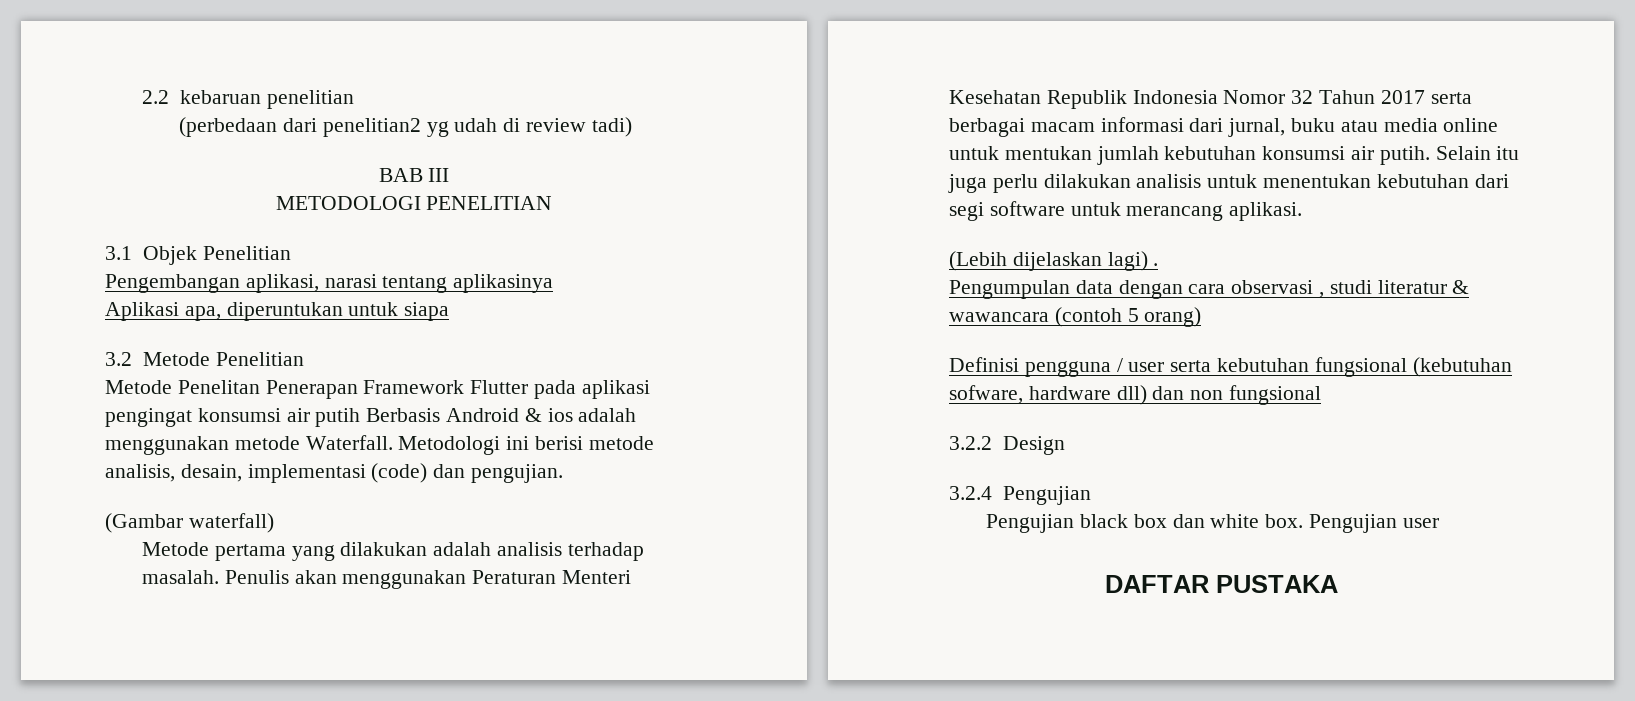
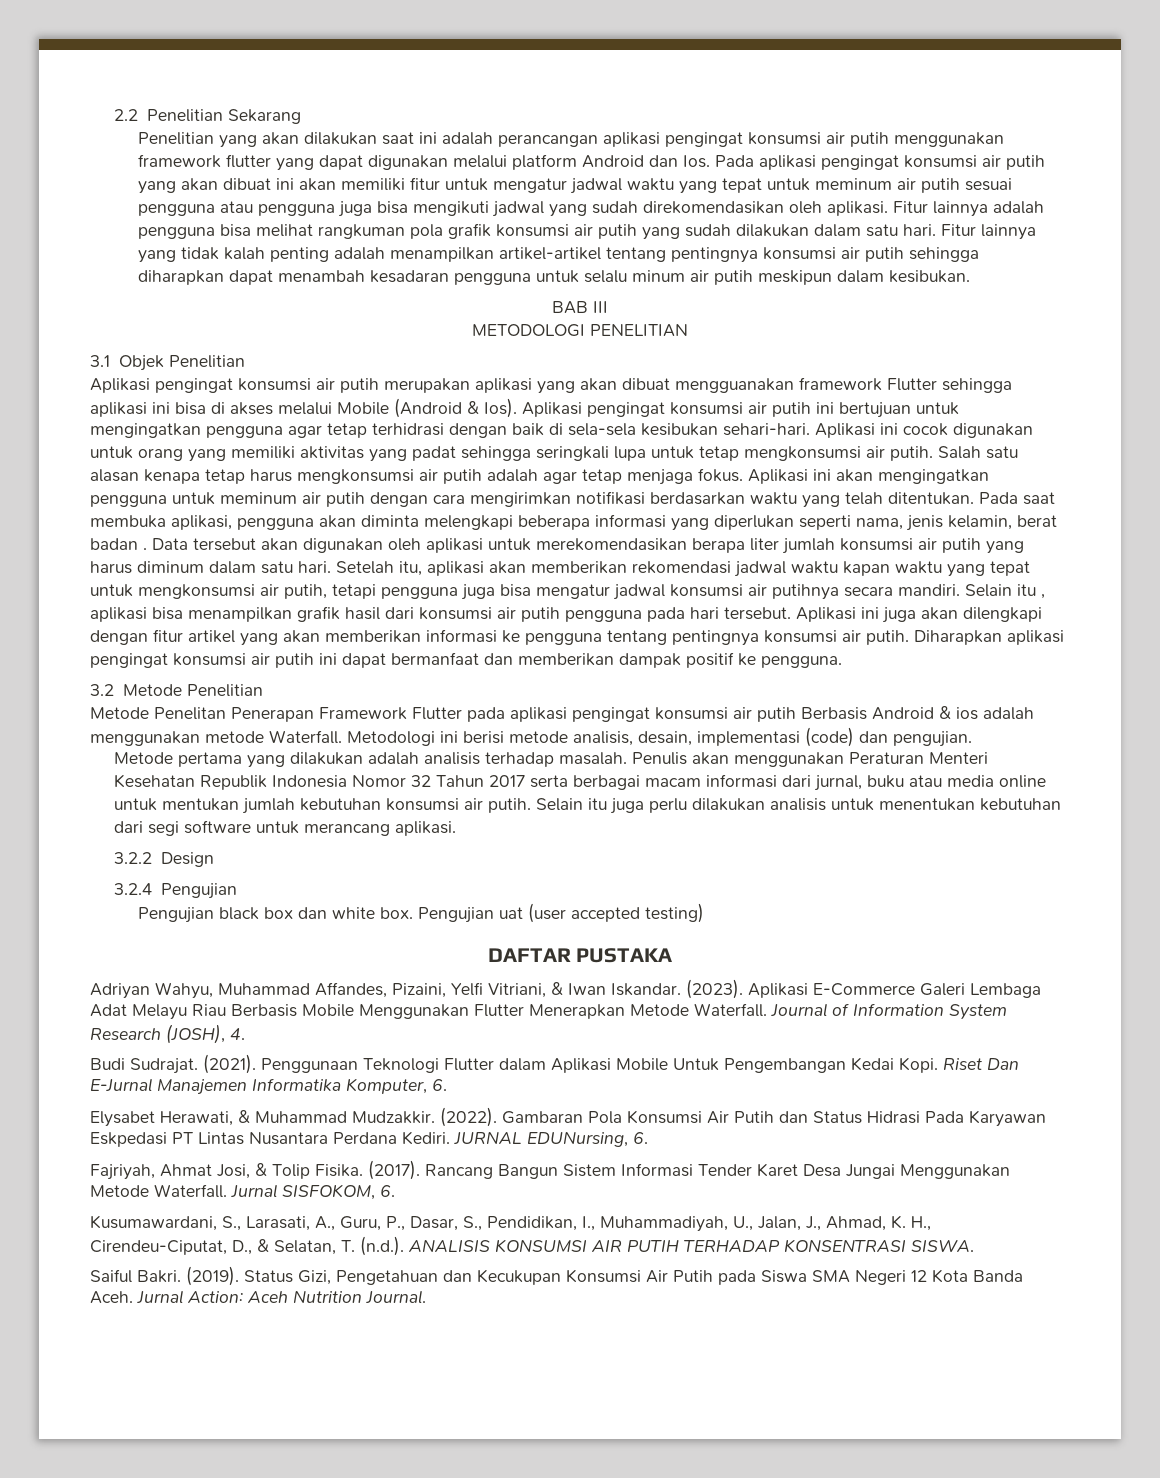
[179,90,354,109] [179,117,632,137] kebaruan penelitian // (perbedaan dari penelitian2 yg udah di review tadi) -> [146,109,301,124] [138,132,1005,148] [138,154,1046,171] [138,177,1013,194] [138,201,1045,217] [138,223,1037,240] [138,247,980,263] [138,270,971,285] Penelitian Sekarang // Penelitian yang akan dilakukan saat ini adalah perancangan aplikasi pengingat konsumsi air putih menggunakan framework flutter yang dapat digunakan melalui platform Android dan Ios. Pada aplikasi pengingat konsumsi air putih yang akan dibuat ini akan memiliki fitur untuk mengatur jadwal waktu yang tepat untuk meminum air putih sesuai pengguna atau pengguna juga bisa mengikuti jadwal yang sudah direkomendasikan oleh aplikasi. Fitur lainnya adalah pengguna bisa melihat rangkuman pola grafik konsumsi air putih yang sudah dilakukan dalam satu hari. Fitur lainnya yang tidak kalah penting adalah menampilkan artikel-artikel tentang pentingnya konsumsi air putih sehingga diharapkan dapat menambah kesadaran pengguna untuk selalu minum air putih meskipun dalam kesibukan.
[105,274,554,293] [105,302,450,321] Pengembangan aplikasi, narasi tentang aplikasinya // Aplikasi apa, diperuntukan untuk siapa -> [90,377,1012,394] [90,398,959,418] [90,423,1033,438] [90,446,1018,462] [90,468,989,485] [90,491,1055,508] [90,514,1057,531] [90,538,1024,554] [90,561,1030,577] [90,584,1045,600] [90,606,1042,623] [90,629,1064,646] [90,652,842,668] Aplikasi pengingat konsumsi air putih merupakan aplikasi yang akan dibuat mengguanakan framework Flutter sehingga aplikasi ini bisa di akses melalui Mobile (Android & Ios). Aplikasi pengingat konsumsi air putih ini bertujuan untuk mengingatkan pengguna agar tetap terhidrasi dengan baik di sela-sela kesibukan sehari-hari. Aplikasi ini cocok digunakan untuk orang yang memiliki aktivitas yang padat sehingga seringkali lupa untuk tetap mengkonsumsi air putih. Salah satu alasan kenapa tetap harus mengkonsumsi air putih adalah agar tetap menjaga fokus. Aplikasi ini akan mengingatkan pengguna untuk meminum air putih dengan cara mengirimkan notifikasi berdasarkan waktu yang telah ditentukan. Pada saat membuka aplikasi, pengguna akan diminta melengkapi beberapa informasi yang diperlukan seperti nama, jenis kelamin, berat badan . Data tersebut akan digunakan oleh aplikasi untuk merekomendasikan berapa liter jumlah konsumsi air putih yang harus diminum dalam satu hari. Setelah itu, aplikasi akan memberikan rekomendasi jadwal waktu kapan waktu yang tepat untuk mengkonsumsi air putih, tetapi pengguna juga bisa mengatur jadwal konsumsi air putihnya secara mandiri. Selain itu , aplikasi bisa menampilkan grafik hasil dari konsumsi air putih pengguna pada hari tersebut. Aplikasi ini juga akan dilengkapi dengan fitur artikel yang akan memberikan informasi ke pengguna tentang pentingnya konsumsi air putih. Diharapkan aplikasi pengingat konsumsi air putih ini dapat bermanfaat dan memberikan dampak positif ke pengguna.
[105,513,274,533] // (Gambar waterfall) -> (972, 739) none
[949,251,1159,271] [949,280,1470,299] [949,307,1202,327] [949,357,1512,377] [949,385,1322,405] // (Lebih dijelaskan lagi) . // Pengumpulan data dengan cara observasi , studi literatur & wawancara (contoh 5 orang) // Definisi pengguna / user serta kebutuhan fungsional (kebutuhan sofware, hardware dll) dan non fungsional -> (457, 828) none
[1402,518,1439,528] [1104,575,1338,593] user // DAFTAR PUSTAKA -> [499,903,705,923] [487,948,673,963] [90,979,1041,999] [90,1003,1007,1020] [90,1024,245,1044] [90,1054,1019,1074] [90,1078,447,1095] [90,1107,1046,1127] [90,1131,648,1147] [90,1160,1010,1180] [90,1184,395,1200] [90,1215,931,1232] [90,1236,974,1256] [90,1266,1023,1286] [90,1290,426,1304] uat (user accepted testing) // DAFTAR PUSTAKA // Adriyan Wahyu, Muhammad Affandes, Pizaini, Yelfi Vitriani, & Iwan Iskandar. (2023). Aplikasi E-Commerce Galeri Lembaga Adat Melayu Riau Berbasis Mobile Menggunakan Flutter Menerapkan Metode Waterfall. Journal of Information System Research (JOSH), 4. // Budi Sudrajat. (2021). Penggunaan Teknologi Flutter dalam Aplikasi Mobile Untuk Pengembangan Kedai Kopi. Riset Dan E-Jurnal Manajemen Informatika Komputer, 6. // Elysabet Herawati, & Muhammad Mudzakkir. (2022). Gambaran Pola Konsumsi Air Putih dan Status Hidrasi Pada Karyawan Eskpedasi PT Lintas Nusantara Perdana Kediri. JURNAL EDUNursing, 6. // Fajriyah, Ahmat Josi, & Tolip Fisika. (2017). Rancang Bangun Sistem Informasi Tender Karet Desa Jungai Menggunakan Metode Waterfall. Jurnal SISFOKOM, 6. // Kusumawardani, S., Larasati, A., Guru, P., Dasar, S., Pendidikan, I., Muhammadiyah, U., Jalan, J., Ahmad, K. H., Cirendeu-Ciputat, D., & Selatan, T. (n.d.). ANALISIS KONSUMSI AIR PUTIH TERHADAP KONSENTRASI SISWA. // Saiful Bakri. (2019). Status Gizi, Pengetahuan dan Kecukupan Konsumsi Air Putih pada Siswa SMA Negeri 12 Kota Banda Aceh. Jurnal Action: Aceh Nutrition Journal.

